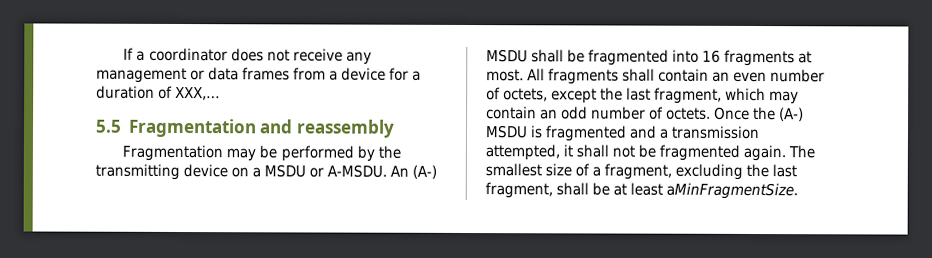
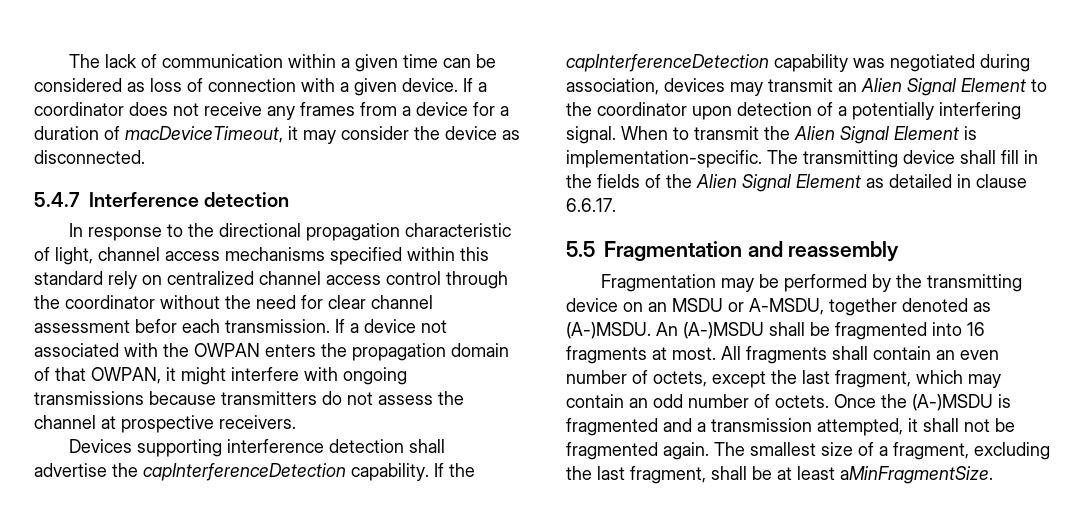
(123, 53) none -> [68,54,496,72] [34,78,458,96] The lack of communication within a given time can be considered as loss of connection with a given device.
[96,67,240,84] management or data -> (295, 113) none
[175,86,222,101] XXX,… -> [125,126,520,144] [34,150,145,164] [34,192,290,207] [68,223,511,241] [34,247,489,265] [34,271,508,289] [34,295,433,309] [34,319,447,333] [34,343,509,361] [34,367,407,385] [34,391,464,405] [34,415,296,433] [68,439,445,457] [34,463,475,481] [566,54,1030,72] [566,78,1047,96] [566,102,1021,120] [566,126,977,144] [566,150,1038,168] [566,174,1027,192] [566,198,616,212] macDeviceTimeout, it may consider the device as disconnected. // 5.4.7 Interference detection // In response to the directional propagation characteristic of light, channel access mechanisms specified within this standard rely on centralized channel access control through the coordinator without the need for clear channel assessment befor each transmission. If a device not associated with the OWPAN enters the propagation domain of that OWPAN, it might interfere with ongoing transmissions because transmitters do not assess the channel at prospective receivers. // Devices supporting interference detection shall advertise the capInterferenceDetection capability. If the capInterferenceDetection capability was negotiated during association, devices may transmit an Alien Signal Element to the coordinator upon detection of a potentially interfering signal. When to transmit the Alien Signal Element is implementation-specific. The transmitting device shall fill in the fields of the Alien Signal Element as detailed in clause 6.6.17.
[252,167,262,178] a -> [648,302,667,312] an
[327,164,438,179] [486,49,528,63] A-MSDU. An (A-) MSDU -> [749,298,991,316] [566,322,764,339] A-MSDU, together denoted as (A-)MSDU. An (A-)MSDU
[779,107,805,122] [485,125,528,139] (A-) MSDU -> [912,394,993,411] (A-)MSDU

